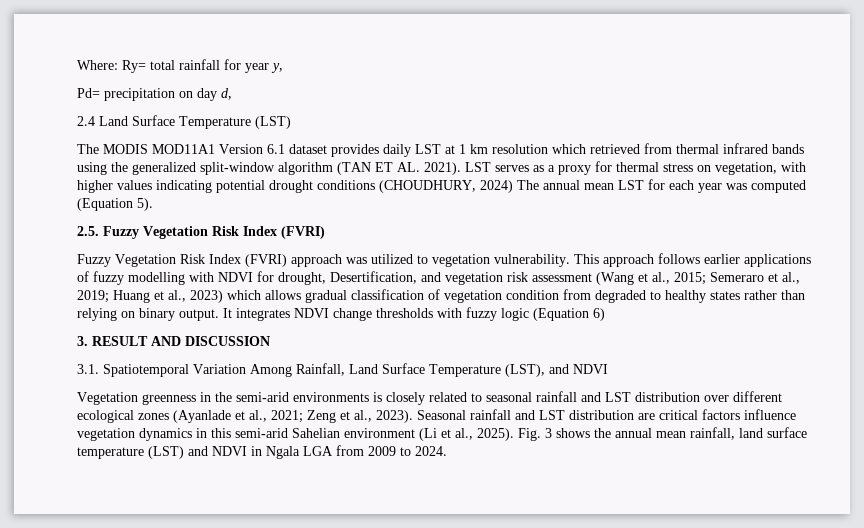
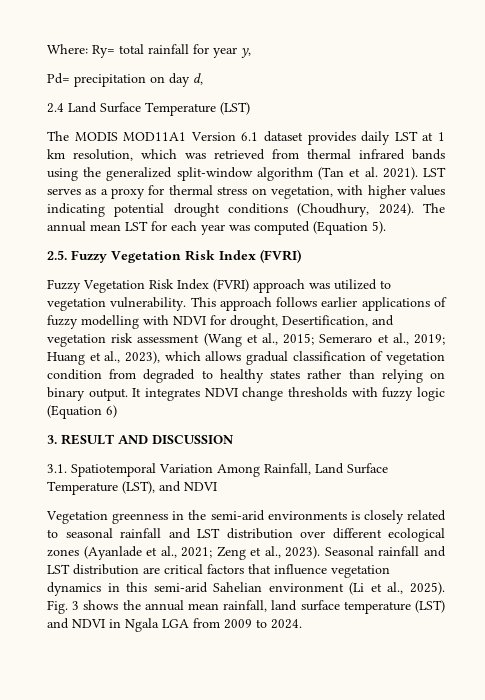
[492,144,586,154] resolution which -> [73,149,206,161] resolution, which was
[337,162,420,175] (TAN ET AL. -> [318,167,378,180] (Tan et al.
[379,180,513,193] (CHOUDHURY, 2024) -> [297,203,414,217] (Choudhury, 2024).
[190,290,223,303] 2023) -> [125,351,160,364] 2023),
(740, 414) none -> [248,564,271,574] that

